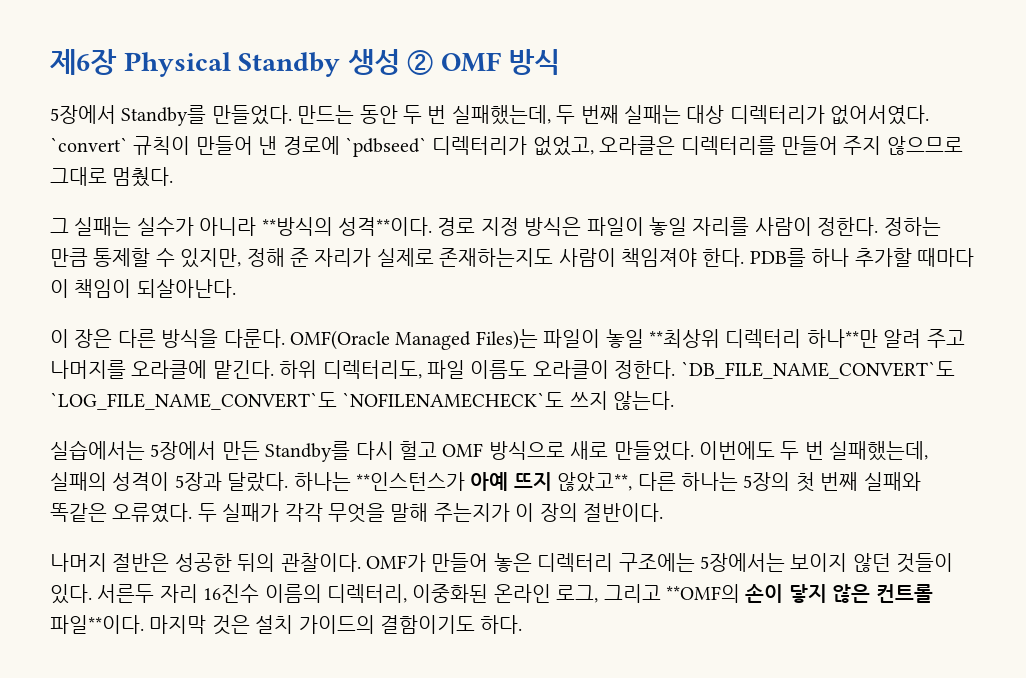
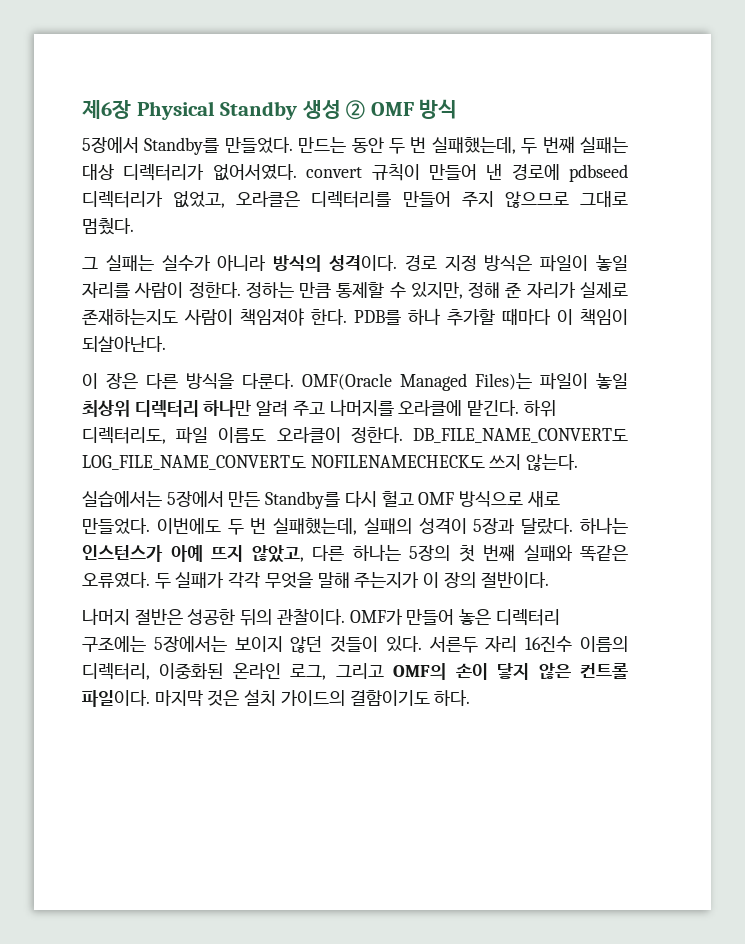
[50,137,128,152] `convert` -> [306,167,363,178] convert
[345,137,427,157] `pdbseed` -> [569,164,628,182] pdbseed
[261,217,432,236] **방식의 성격**이다. -> [273,255,397,272] 방식의 성격이다.
[648,329,878,348] **최상위 디렉터리 하나**만 -> [82,400,252,417] 최상위 디렉터리 하나만
[680,361,955,379] [50,392,565,410] `DB_FILE_NAME_CONVERT`도 `LOG_FILE_NAME_CONVERT`도 `NOFILENAMECHECK`도 -> [413,428,628,443] [82,455,485,470] DB_FILE_NAME_CONVERT도 LOG_FILE_NAME_CONVERT도 NOFILENAMECHECK도
[356,472,465,491] **인스턴스가 -> [82,545,163,562] 인스턴스가
[557,472,633,492] 않았고**, -> [251,545,304,562] 않았고,
[665,584,740,603] **OMF의 -> [393,663,447,680] OMF의
[50,615,144,634] 파일**이다. -> [82,690,150,707] 파일이다.

